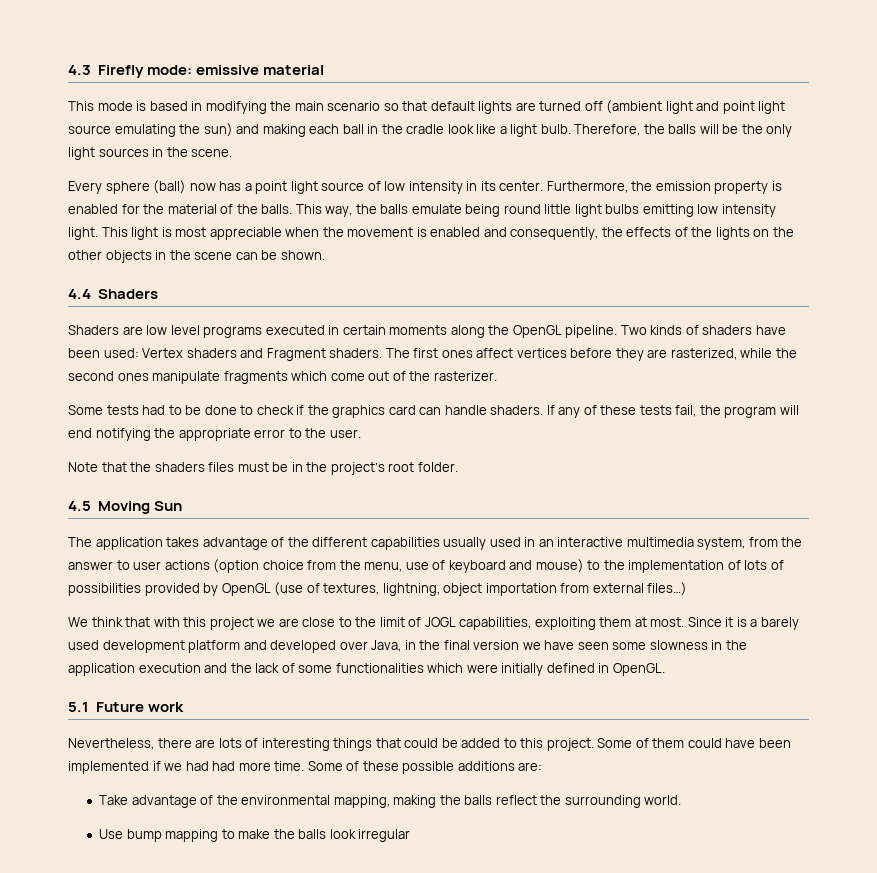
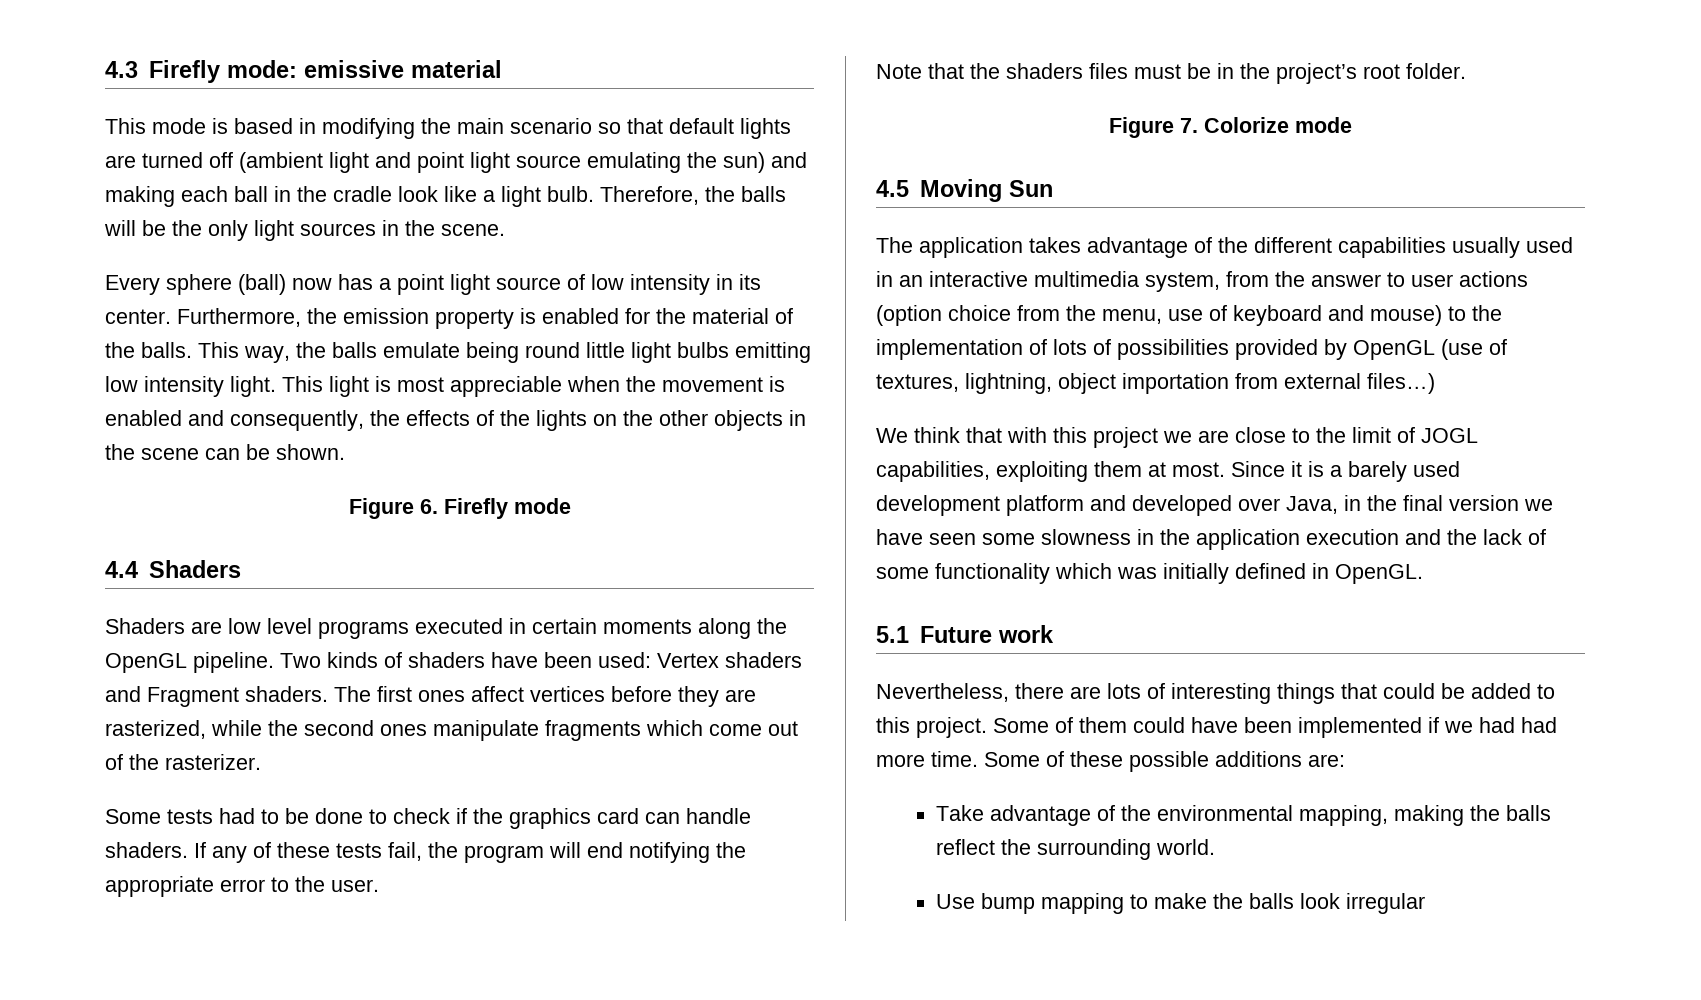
(325, 255) none -> [348,498,571,519] // Figure 6. Firefly mode
(458, 467) none -> [1109,117,1352,138] // Figure 7. Colorize mode
[335,663,498,673] functionalities which were -> [935,563,1157,584] functionality which was

